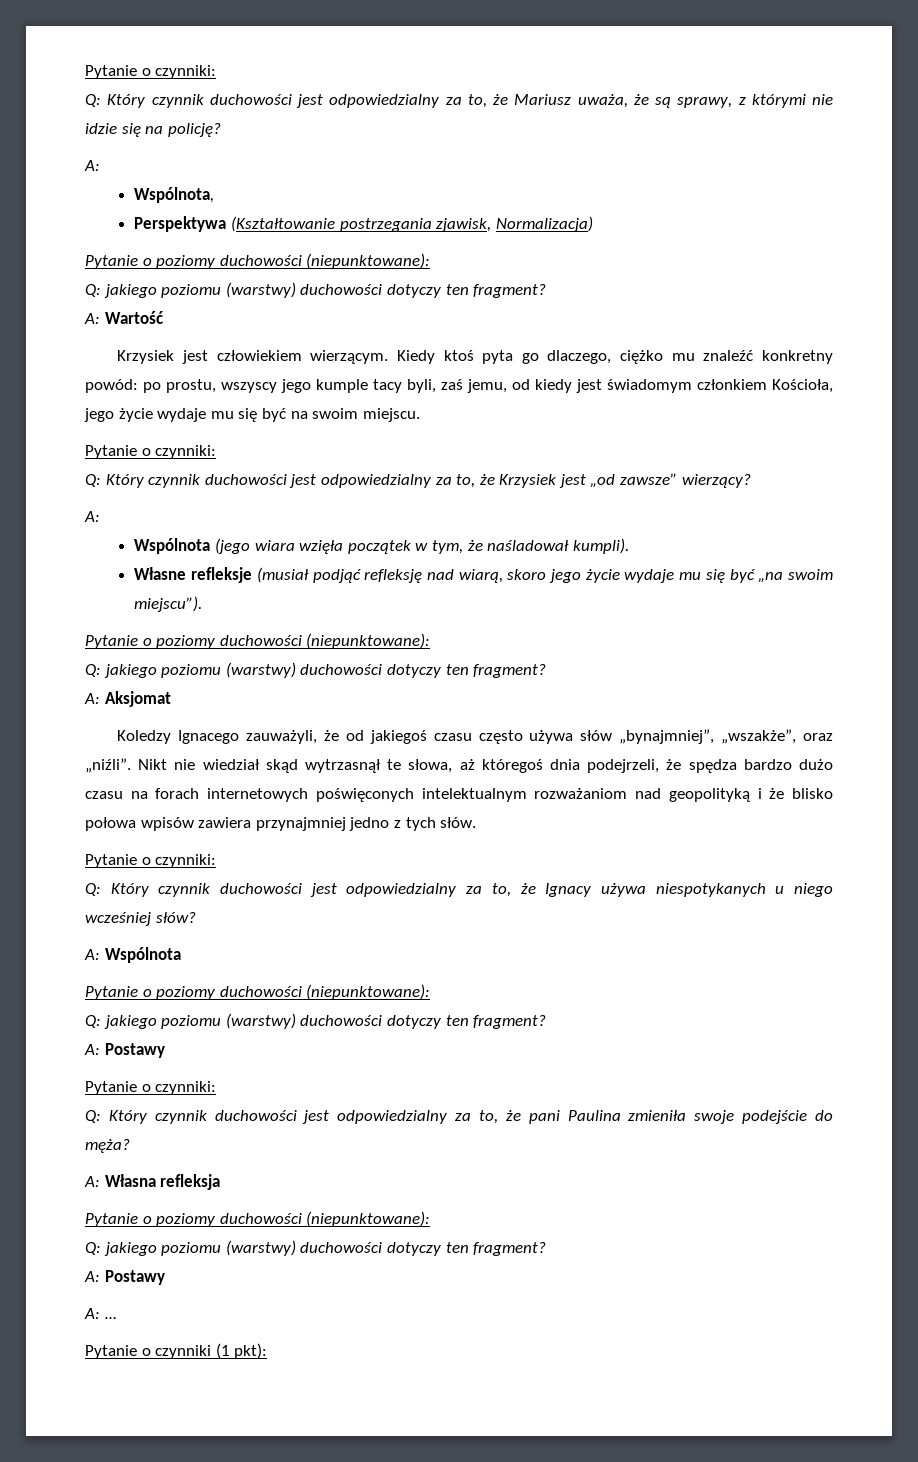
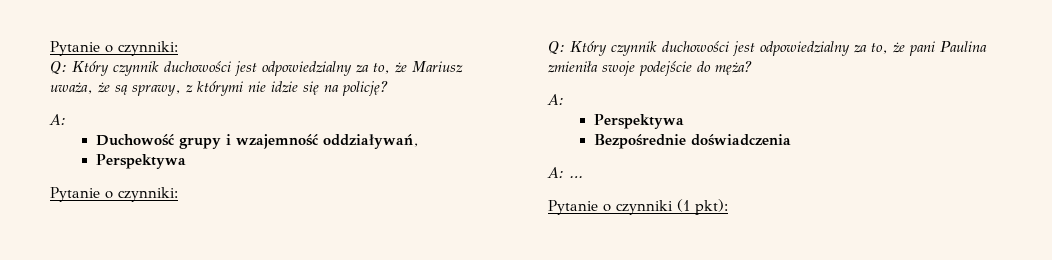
[134,187,215,203] [134,216,593,232] [85,253,431,269] [85,282,547,298] [84,311,163,324] [117,350,834,364] [85,379,833,393] [84,408,420,422] [85,445,217,459] [85,473,751,488] [84,511,100,522] [134,538,629,554] [134,567,834,583] [134,596,203,612] [85,633,431,649] [85,662,547,678] [84,691,171,707] [117,729,834,744] [85,758,834,773] [85,788,834,802] [85,817,477,831] [85,854,217,868] [85,883,834,897] [85,912,196,926] [84,947,181,963] [85,984,431,1000] [85,1013,547,1029] [84,1043,165,1058] Wspólnota, // Perspektywa (Kształtowanie postrzegania zjawisk, Normalizacja) // Pytanie o poziomy duchowości (niepunktowane): // Q: jakiego poziomu (warstwy) duchowości dotyczy ten fragment? // A: Wartość // Krzysiek jest człowiekiem wierzącym. Kiedy ktoś pyta go dlaczego, ciężko mu znaleźć konkretny powód: po prostu, wszyscy jego kumple tacy byli, zaś jemu, od kiedy jest świadomym członkiem Kościoła, jego życie wydaje mu się być na swoim miejscu. // Pytanie o czynniki: // Q: Który czynnik duchowości jest odpowiedzialny za to, że Krzysiek jest „od zawsze” wierzący? // A: // Wspólnota (jego wiara wzięła początek w tym, że naśladował kumpli). // Własne refleksje (musiał podjąć refleksję nad wiarą, skoro jego życie wydaje mu się być „na swoim miejscu”). // Pytanie o poziomy duchowości (niepunktowane): // Q: jakiego poziomu (warstwy) duchowości dotyczy ten fragment? // A: Aksjomat // Koledzy Ignacego zauważyli, że od jakiegoś czasu często używa słów „bynajmniej”, „wszakże”, oraz „niźli”. Nikt nie wiedział skąd wytrzasnął te słowa, aż któregoś dnia podejrzeli, że spędza bardzo dużo czasu na forach internetowych poświęconych intelektualnym rozważaniom nad geopolityką i że blisko połowa wpisów zawiera przynajmniej jedno z tych słów. // Pytanie o czynniki: // Q: Który czynnik duchowości jest odpowiedzialny za to, że Ignacy używa niespotykanych u niego wcześniej słów? // A: Wspólnota // Pytanie o poziomy duchowości (niepunktowane): // Q: jakiego poziomu (warstwy) duchowości dotyczy ten fragment? // A: Postawy -> [95,134,419,149] [95,154,186,169] Duchowość grupy i wzajemność oddziaływań, // Perspektywa
[104,1174,221,1190] [85,1211,431,1227] [85,1240,547,1256] [84,1270,165,1285] Własna refleksja // Pytanie o poziomy duchowości (niepunktowane): // Q: jakiego poziomu (warstwy) duchowości dotyczy ten fragment? // A: Postawy -> [593,114,684,129] [593,134,791,149] // Perspektywa // Bezpośrednie doświadczenia

